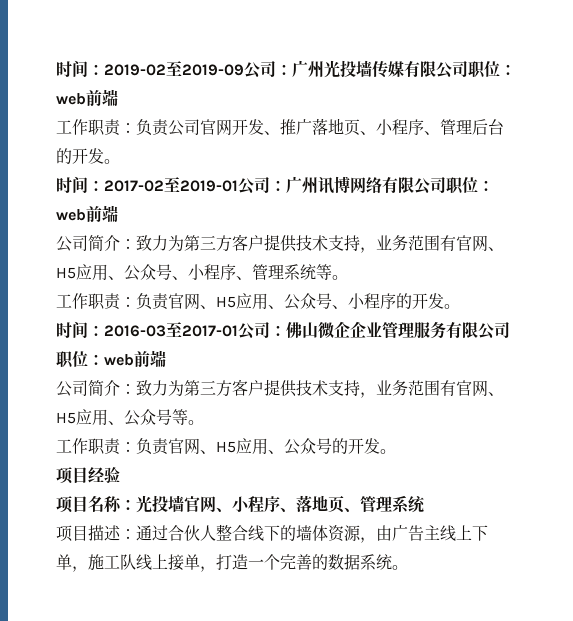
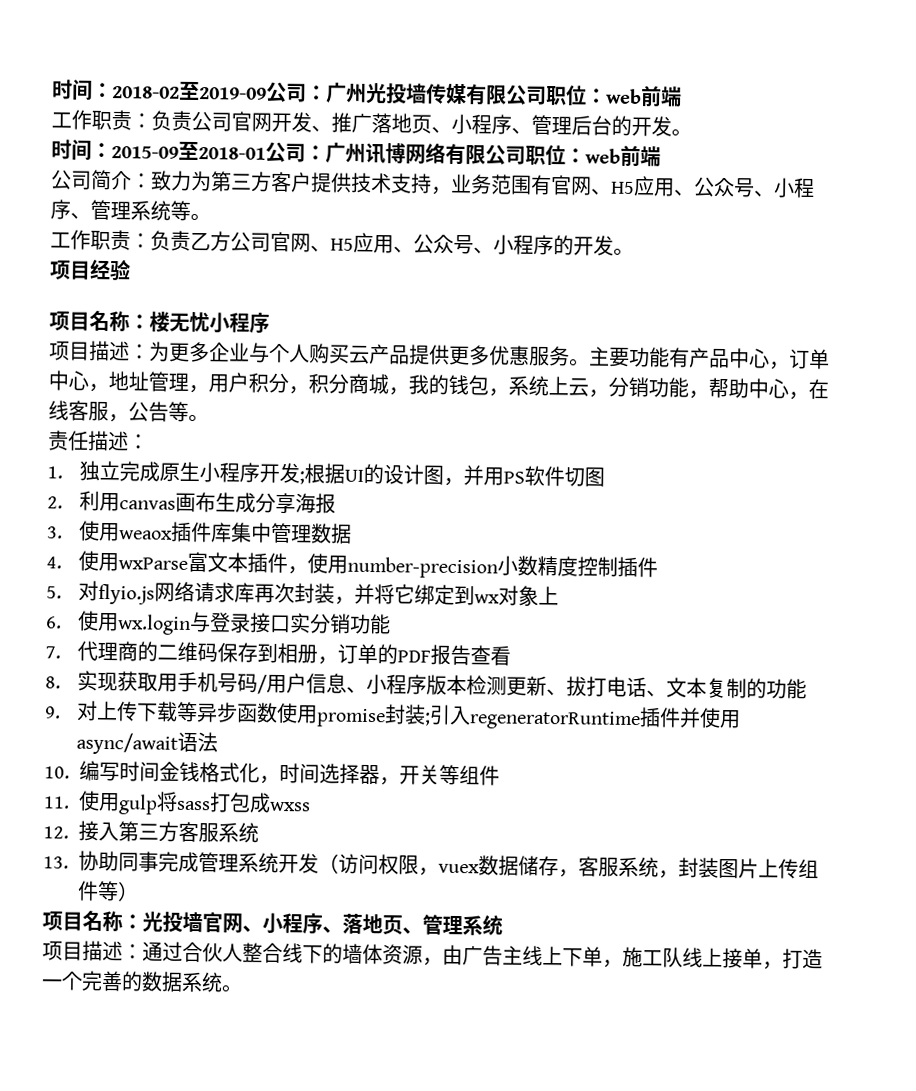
[56,60,166,77] 时间：2019-02 -> [52,79,180,101] 时间：2018-02
[104,177,238,192] 2017-02至2019-01 -> [111,141,266,161] 2015-09至2018-01
(169, 301) none -> [190,231,271,252] 乙方公司
[56,321,510,340] [56,350,166,369] [56,379,504,398] [56,409,204,426] [56,438,396,455] [56,467,120,484] 时间：2016-03至2017-01公司：佛山微企企业管理服务有限公司职位：web前端 // 公司简介：致力为第三方客户提供技术支持，业务范围有官网、H5应用、公众号等。 // 工作职责：负责官网、H5应用、公众号的开发。 // 项目经验 -> [49,259,131,281] [49,310,270,334] [49,340,830,370] [48,370,829,400] [48,400,209,423] [48,430,149,452] [47,460,606,487] [47,490,337,515] [47,520,353,544] [46,550,659,579] [46,580,560,606] [46,610,392,635] [45,640,512,666] [45,670,808,699] [45,700,742,731] [76,731,219,755] [44,760,500,786] [43,790,311,815] [43,820,259,843] [43,850,819,879] [77,880,139,902] 项目经验 // 项目名称：楼无忧小程序 // 项目描述：为更多企业与个人购买云产品提供更多优惠服务。主要功能有产品中心，订单中心，地址管理，用户积分，积分商城，我的钱包，系统上云，分销功能，帮助中心，在线客服，公告等。 // 责任描述： // 1.独立完成原生小程序开发;根据UI的设计图，并用PS软件切图 // 2.利用canvas画布生成分享海报 // 3.使用weaox插件库集中管理数据 // 4.使用wxParse富文本插件，使用number-precision小数精度控制插件 // 5.对flyio.js网络请求库再次封装，并将它绑定到wx对象上 // 6.使用wx.login与登录接口实分销功能 // 7.代理商的二维码保存到相册，订单的PDF报告查看 // 8.实现获取用手机号码/用户信息、小程序版本检测更新、拔打电话、文本复制的功能 // 9.对上传下载等异步函数使用promise封装;引入regeneratorRuntime插件并使用async/await语法 // 10.编写时间金钱格式化，时间选择器，开关等组件 // 11.使用gulp将sass打包成wxss // 12.接入第三方客服系统 // 13.协助同事完成管理系统开发（访问权限，vuex数据储存，客服系统，封装图片上传组件等）

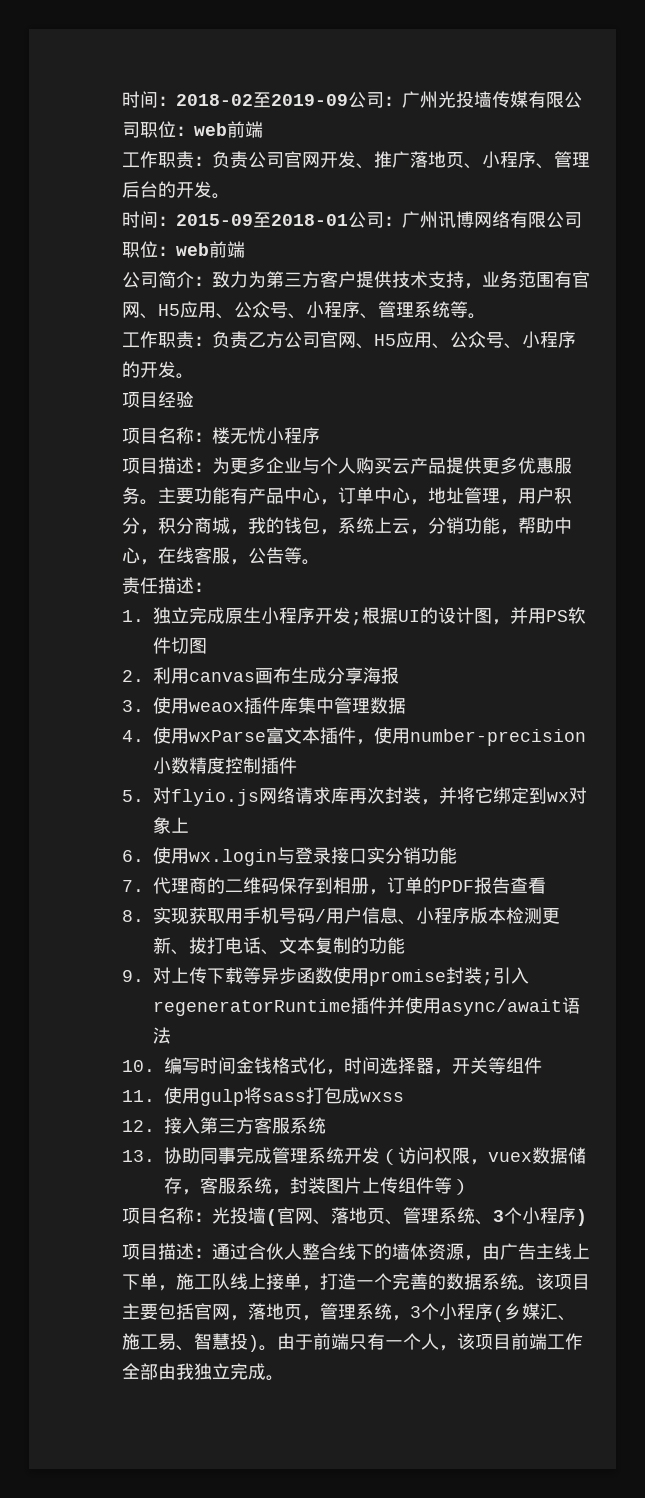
[202,912,323,935] 官网、小程序 -> [266,1207,313,1226] (官网
(503, 925) none -> [475,1207,587,1226] 、3个小程序)
(243, 988) none -> [536,1273,590,1290] [122,1303,576,1322] [122,1333,583,1352] [122,1363,284,1381] 该项目主要包括官网，落地页，管理系统，3个小程序(乡媒汇、施工易、智慧投)。由于前端只有一个人，该项目前端工作全部由我独立完成。

